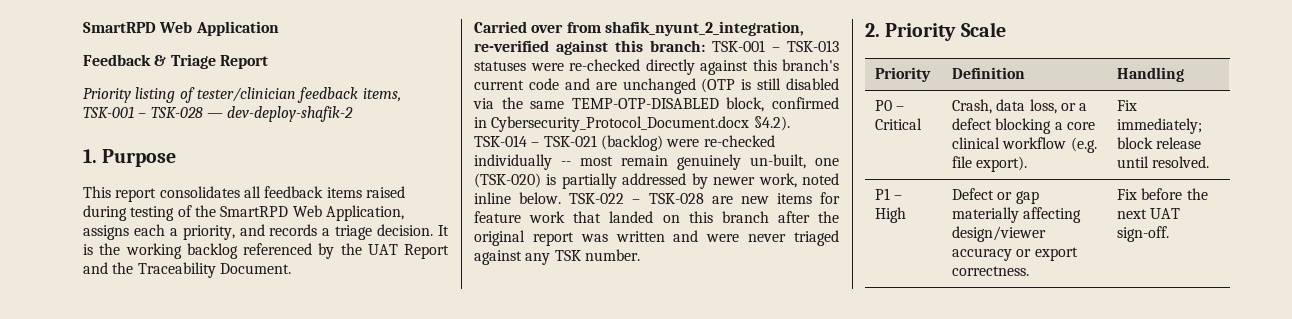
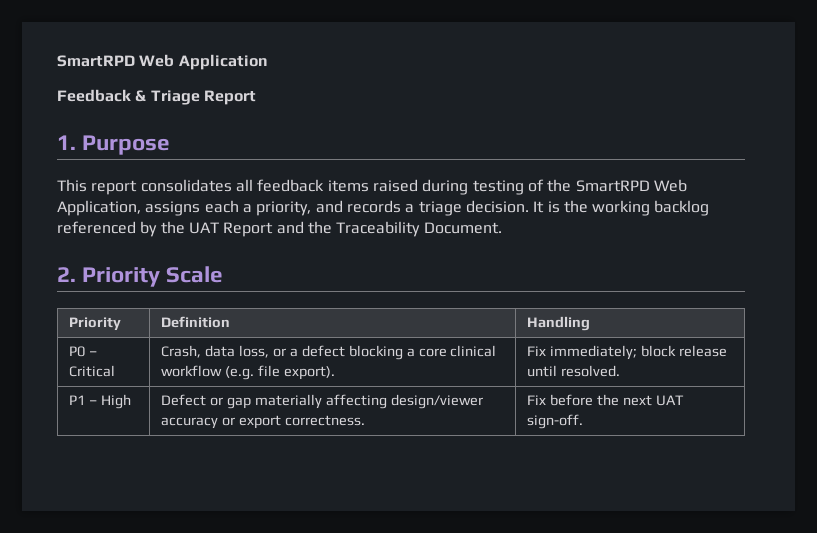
[83,87,401,103] [83,106,354,122] // Priority listing of tester/clinician feedback items, TSK-001 – TSK-028 — dev-deploy-shafik-2 -> (256, 97) none
[474,21,804,36] [474,40,839,55] [474,59,839,75] [474,78,839,94] [473,97,839,112] [474,116,790,132] [474,135,775,151] [474,154,839,170] [474,173,839,189] [474,192,840,204] [474,211,839,223] [474,230,839,246] [474,249,640,265] // Carried over from shafik_nyunt_2_integration, re-verified against this branch: TSK-001 – TSK-013 statuses were re-checked directly against this branch's current code and are unchanged (OTP is still disabled via the same TEMP-OTP-DISABLED block, confirmed in Cybersecurity_Protocol_Document.docx §4.2). TSK-014 – TSK-021 (backlog) were re-checked individually -- most remain genuinely un-built, one (TSK-020) is partially addressed by newer work, noted inline below. TSK-022 – TSK-028 are new items for feature work that landed on this branch after the original report was written and were never triaged against any TSK number. -> (502, 228) none

